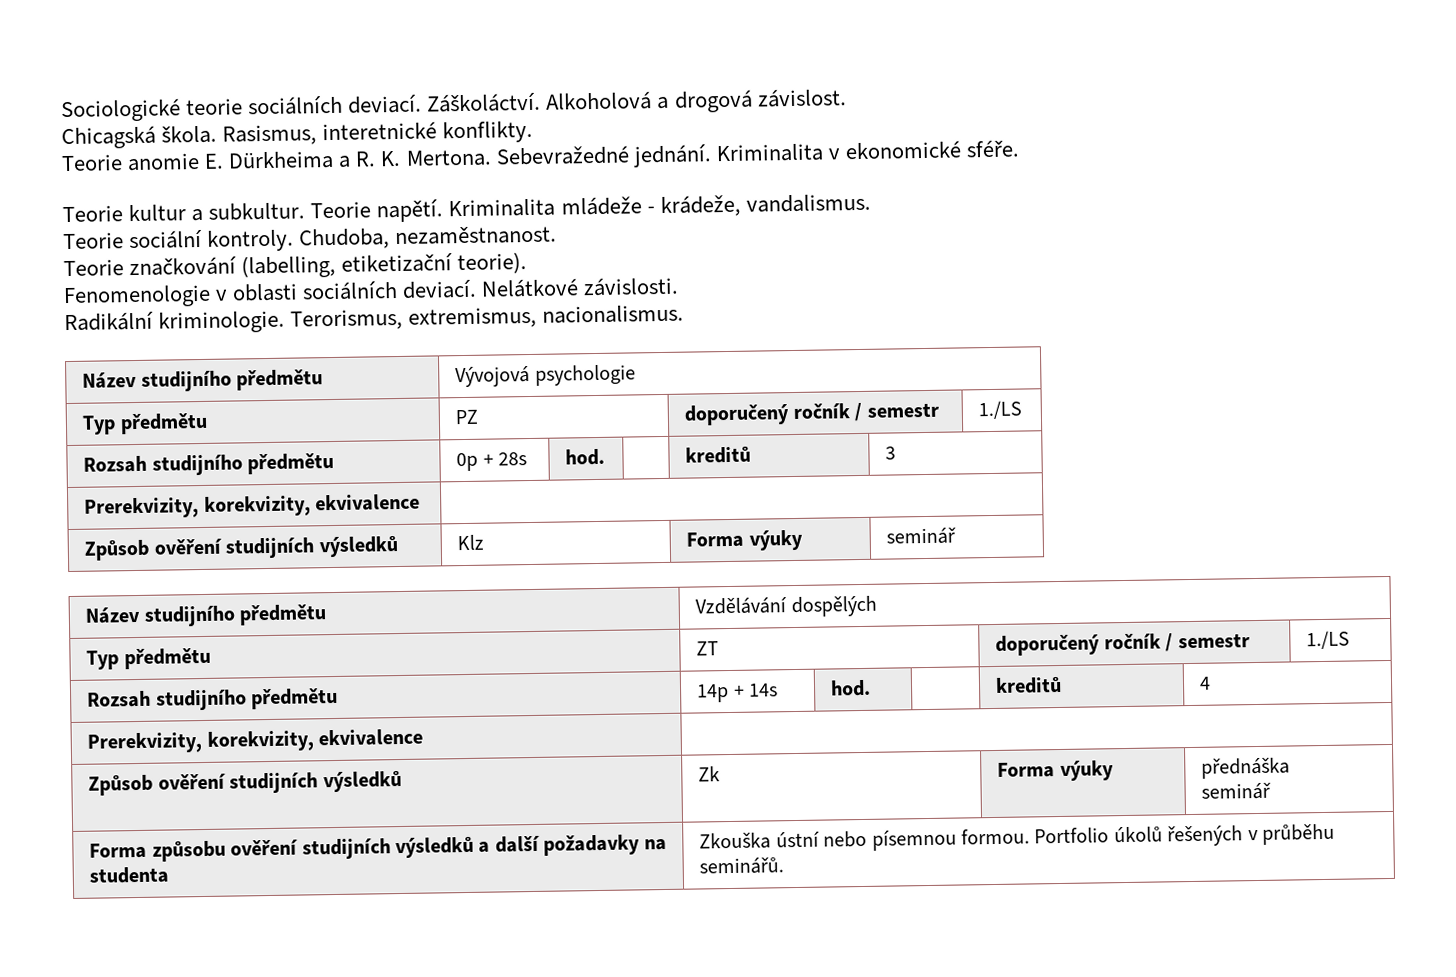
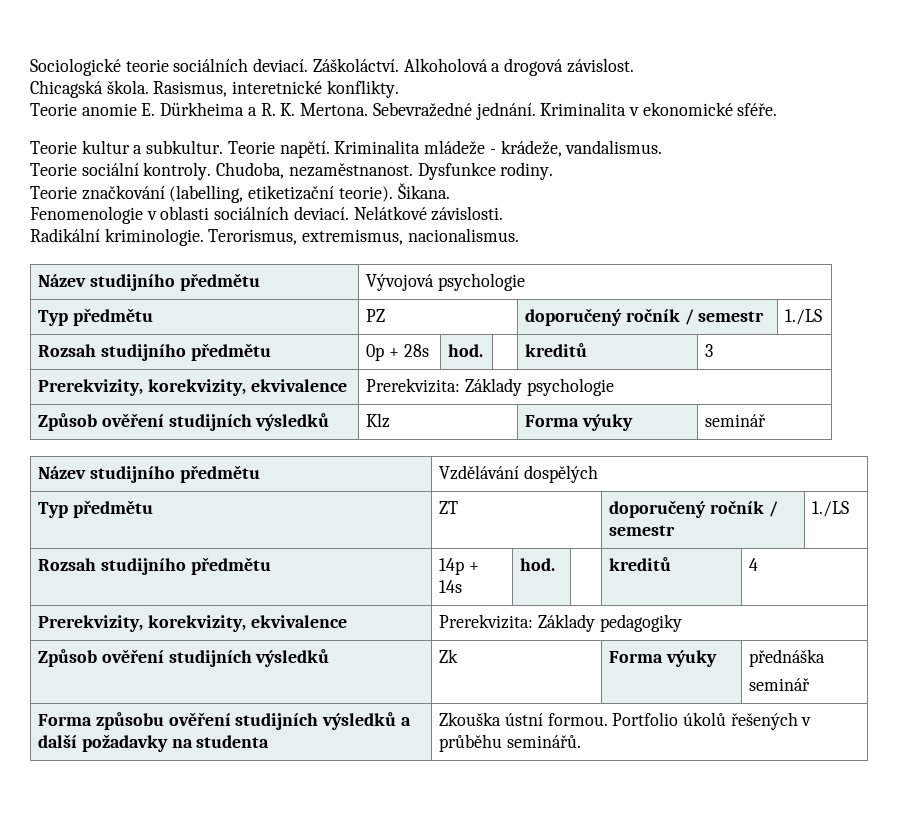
(558, 235) none -> [417,162,554,180] Dysfunkce rodiny.
(528, 263) none -> [397,183,450,199] Šikana.
(421, 502) none -> [366,378,614,396] Prerekvizita: Základy psychologie
(424, 737) none -> [439,614,682,632] Prerekvizita: Základy pedagogiky
[823,829,957,851] nebo písemnou -> (543, 719) none

